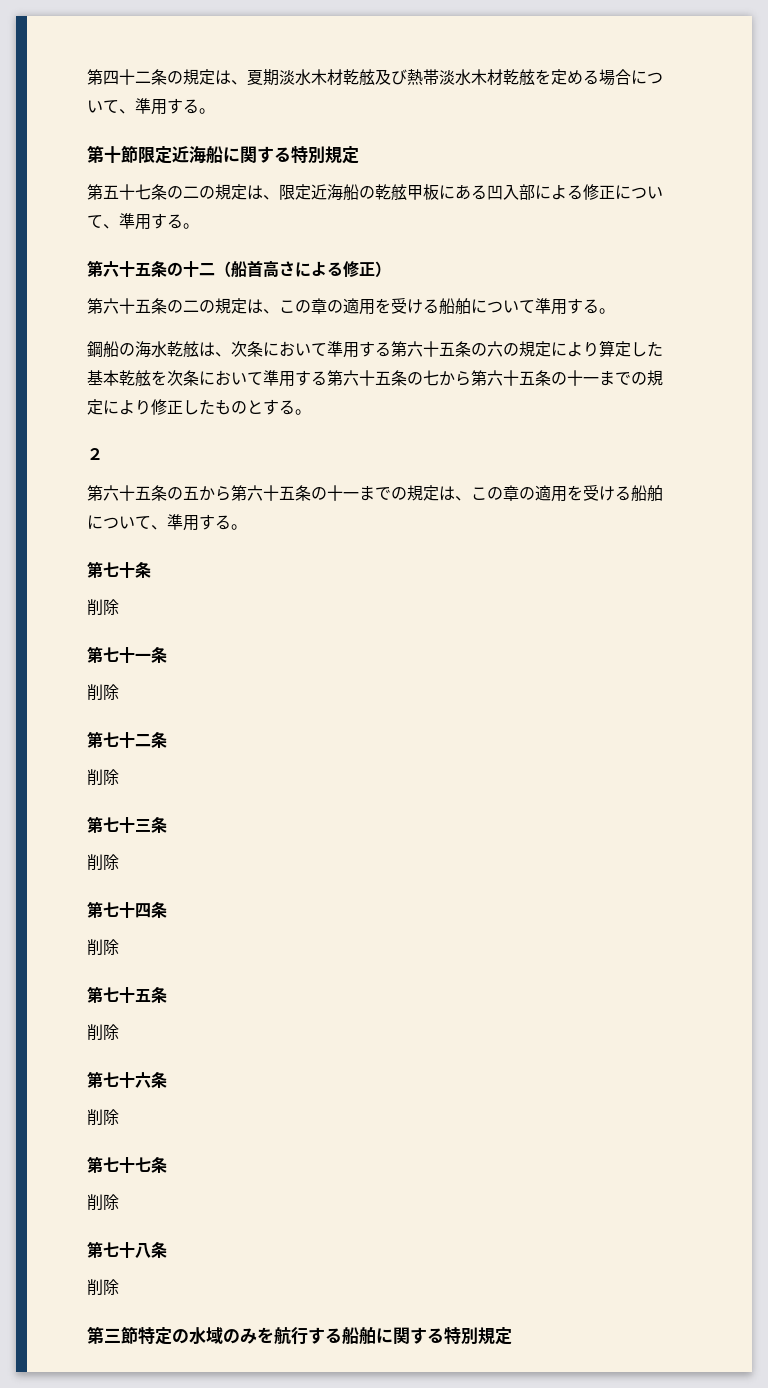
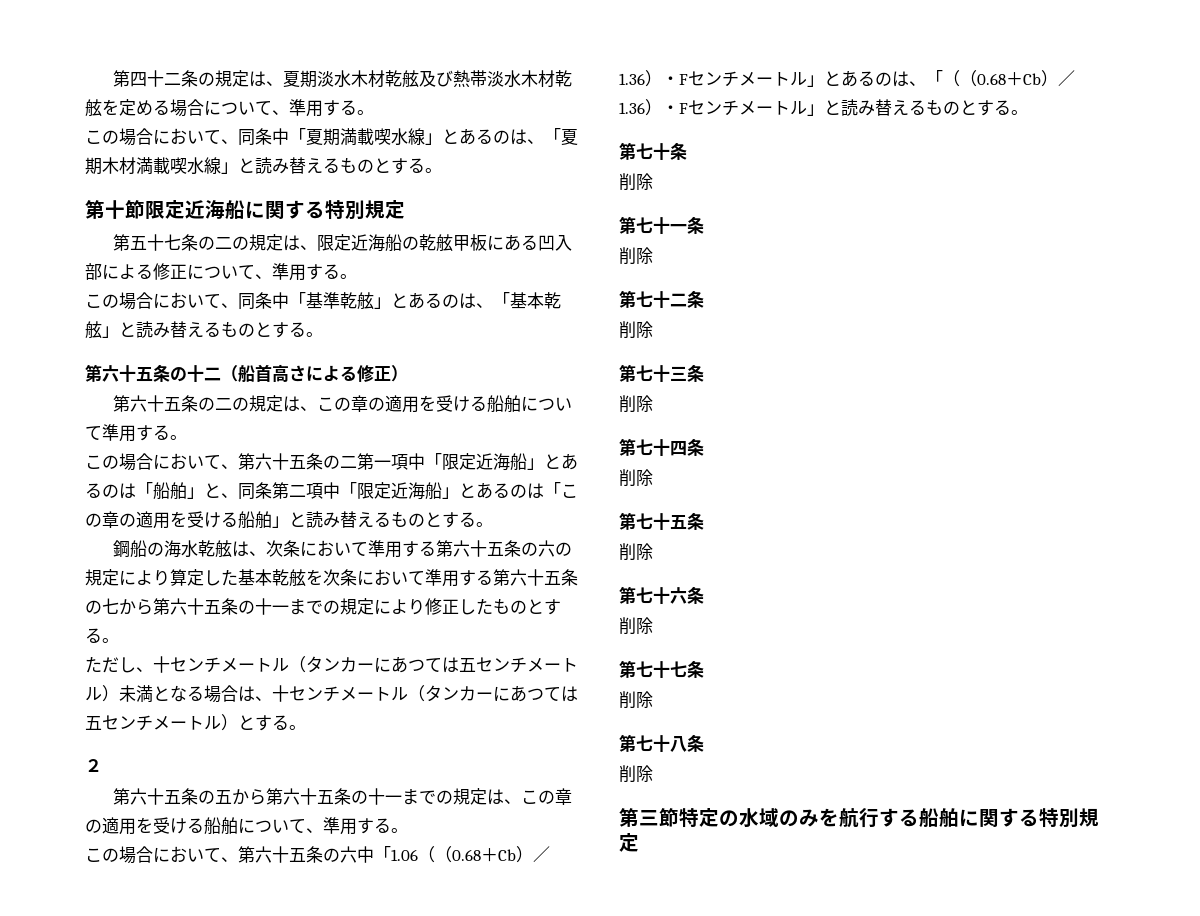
(215, 111) none -> [85,128,578,146] [85,157,442,175] // この場合において、同条中「夏期満載喫水線」とあるのは、「夏期木材満載喫水線」と読み替えるものとする。
(199, 226) none -> [85,292,561,310] [85,321,323,339] // この場合において、同条中「基準乾舷」とあるのは、「基本乾舷」と読み替えるものとする。
(615, 311) none -> [85,453,578,471] [85,482,578,500] [85,511,493,529] // この場合において、第六十五条の二第一項中「限定近海船」とあるのは「船舶」と、同条第二項中「限定近海船」とあるのは「この章の適用を受ける船舶」と読み替えるものとする。
(311, 412) none -> [85,656,578,673] [85,685,578,703] [85,714,306,731] // ただし、十センチメートル（タンカーにあつては五センチメートル）未満となる場合は、十センチメートル（タンカーにあつては五センチメートル）とする。
(247, 527) none -> [85,846,550,864] [619,70,1075,87] [619,99,1028,116] // この場合において、第六十五条の六中「1.06（（0.68＋Cb）／1.36）・Fセンチメートル」とあるのは、「（（0.68＋Cb）／1.36）・Fセンチメートル」と読み替えるものとする。

